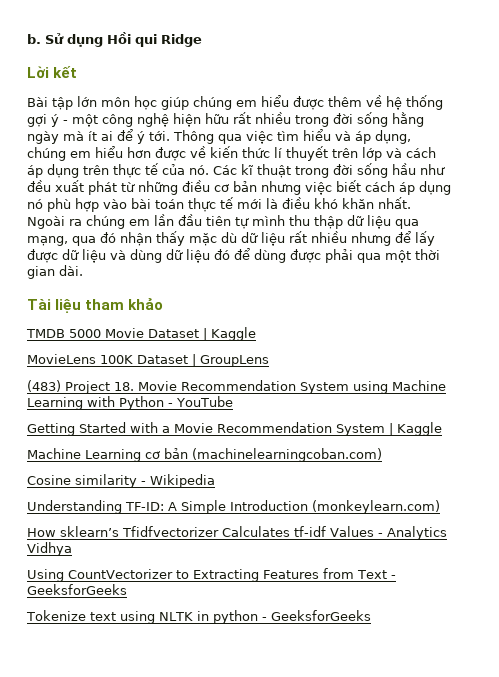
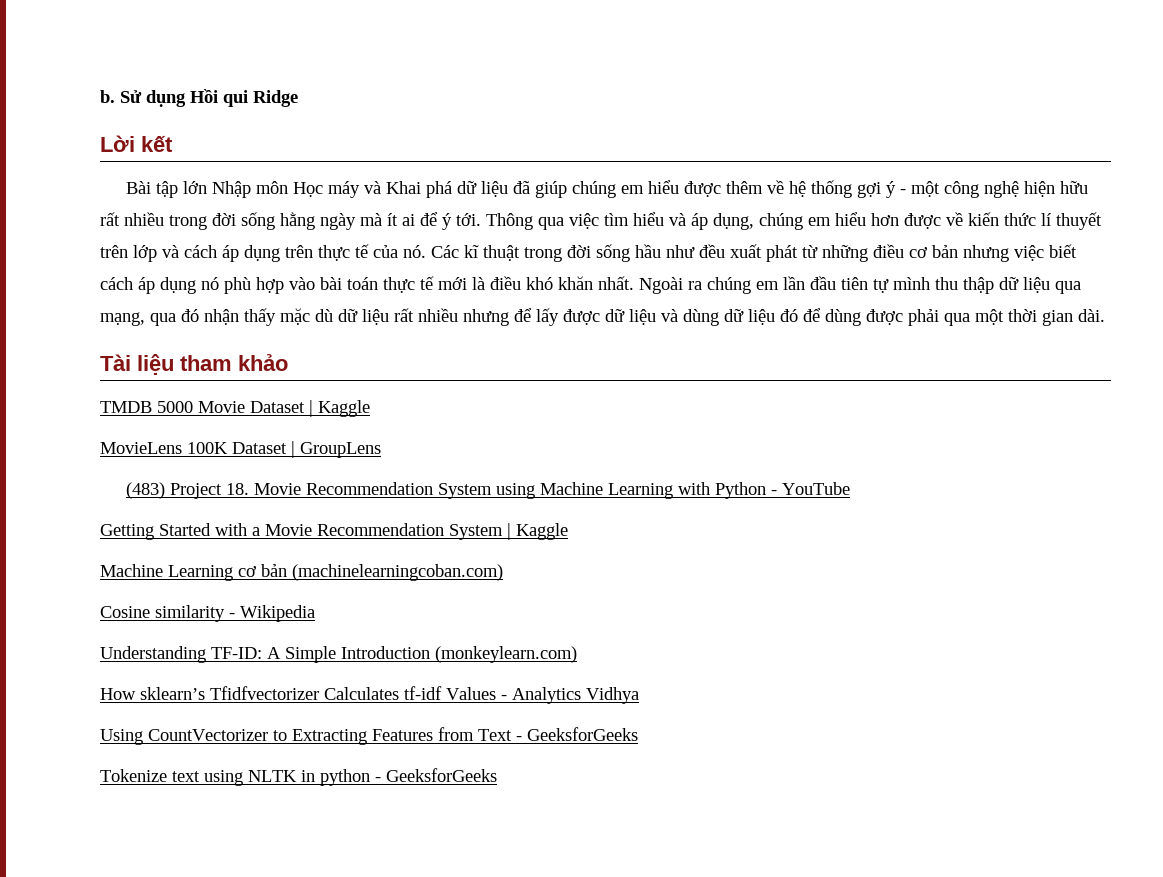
[101,96,157,110] môn học -> [211,181,530,198] Nhập môn Học máy và Khai phá dữ liệu đã

